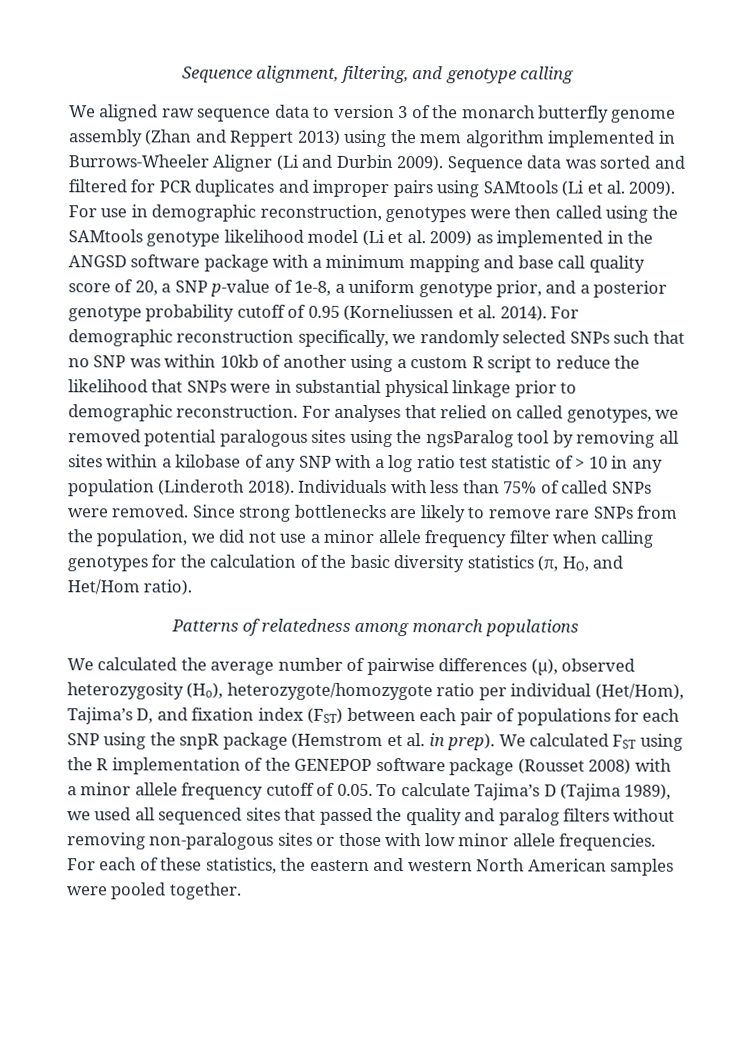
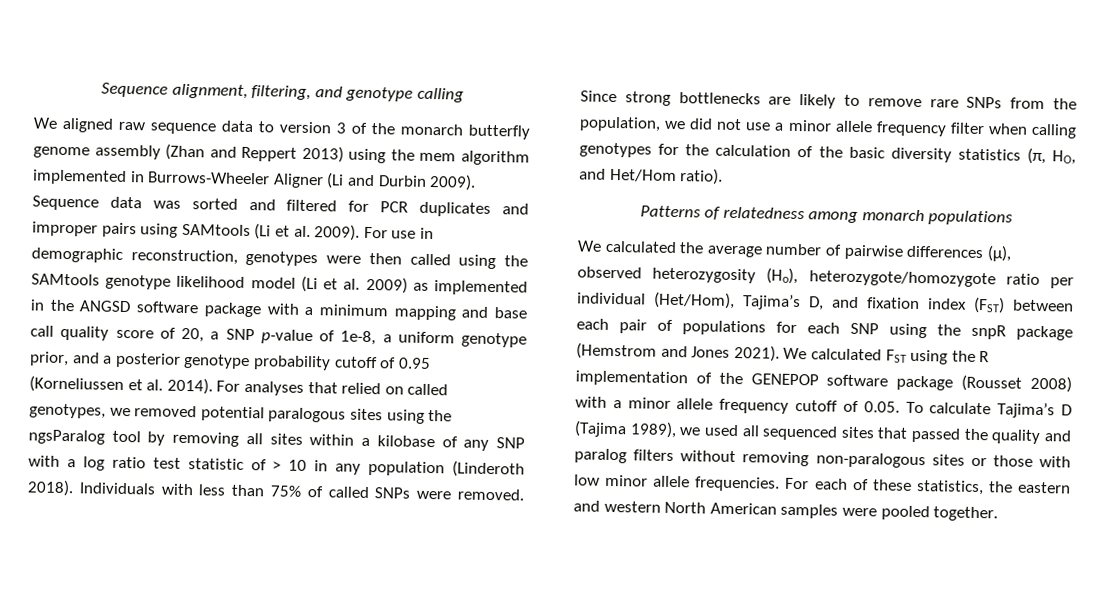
[68,329,685,348] [68,354,641,373] [68,379,578,398] [68,404,331,422] demographic reconstruction specifically, we randomly selected SNPs such that no SNP was within 10kb of another using a custom R script to reduce the likelihood that SNPs were in substantial physical linkage prior to demographic reconstruction. For -> (241, 386) none
[386,733,496,751] et al. in prep). -> [660,344,780,362] and Jones 2021).

